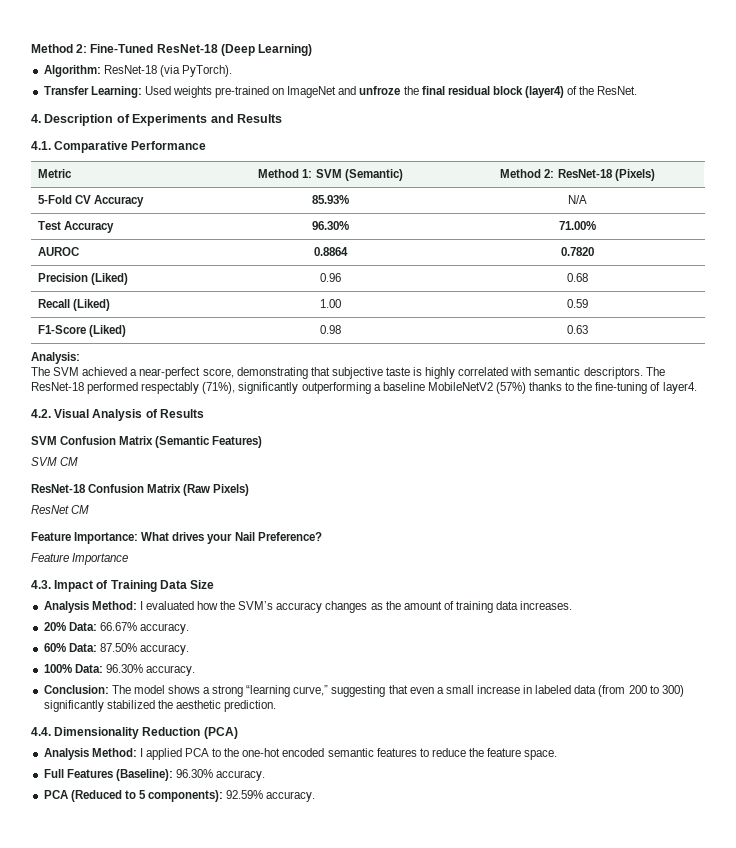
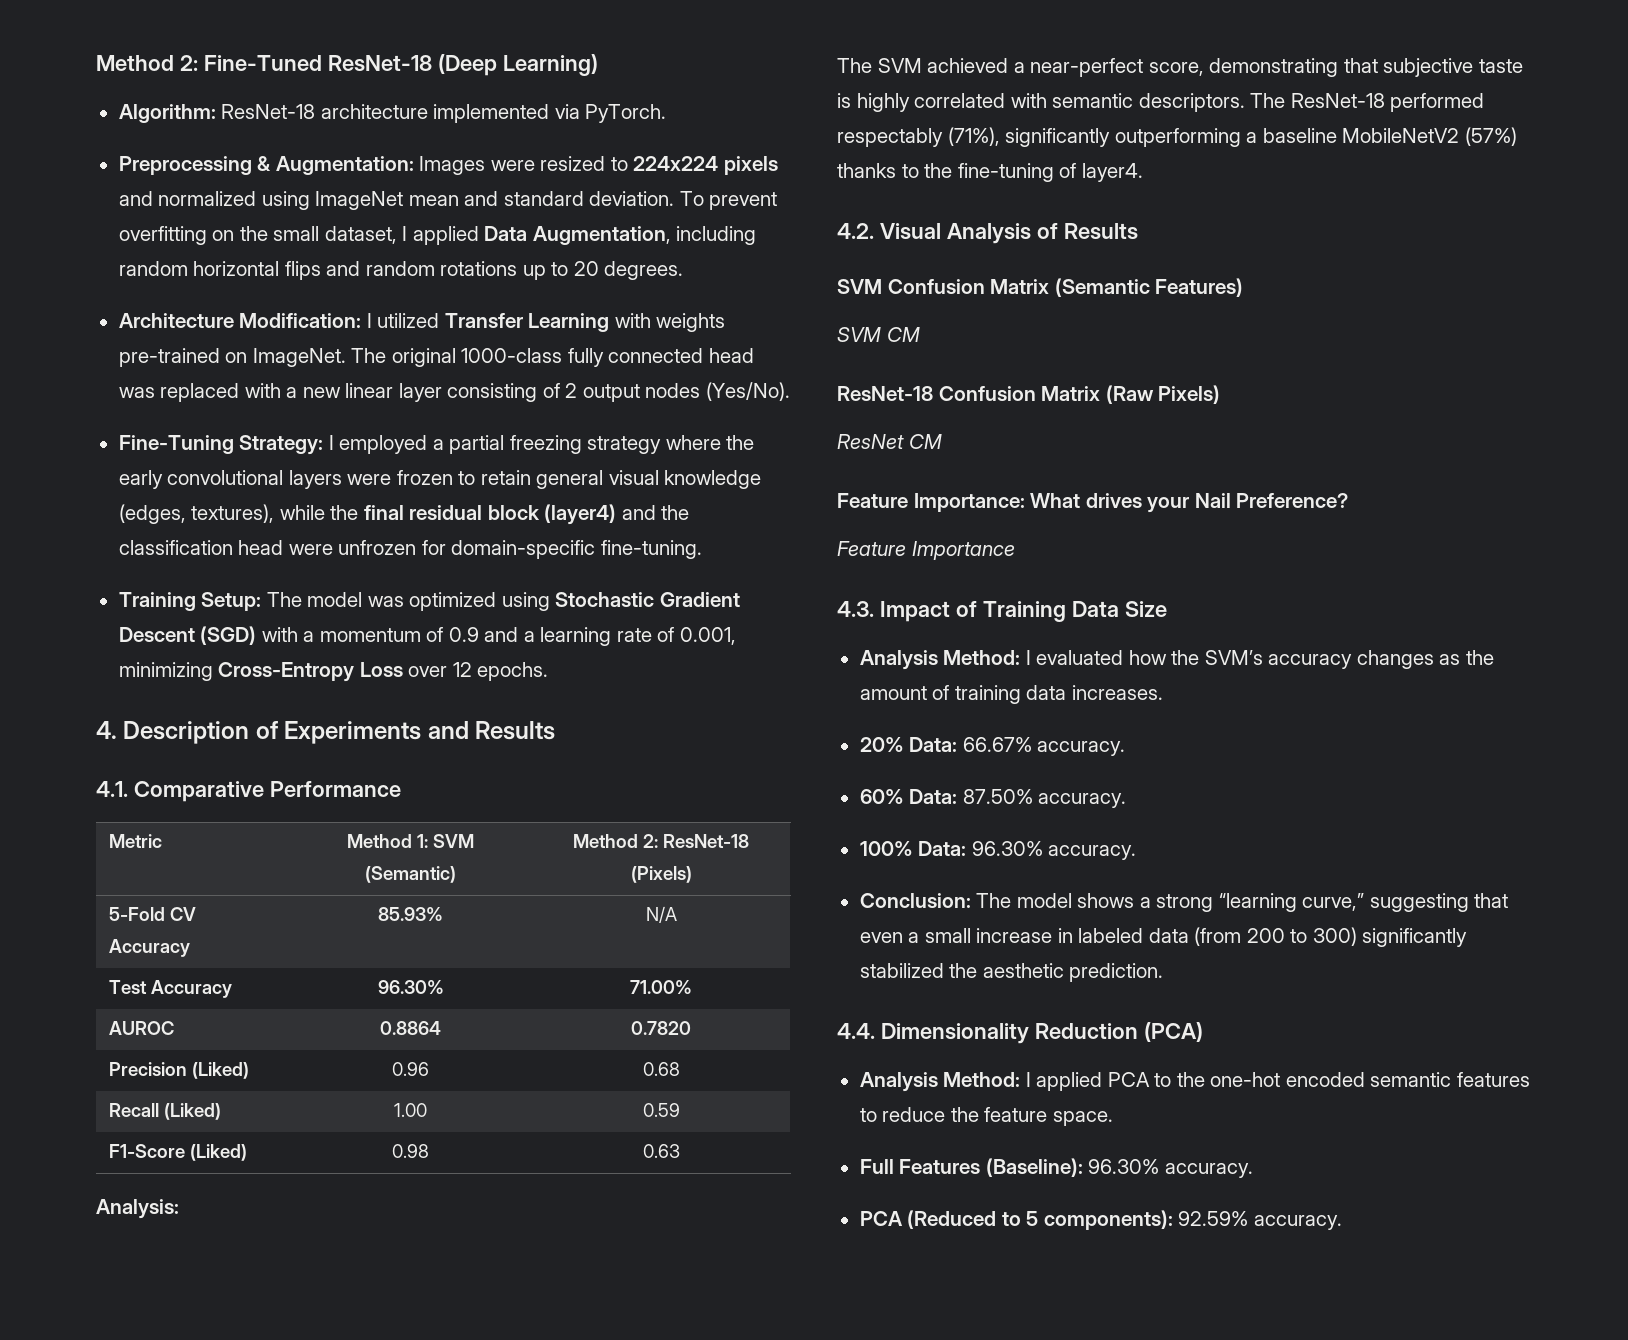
[159,65,232,77] [43,86,401,98] (via PyTorch). // Transfer Learning: Used weights pre-trained on ImageNet and unfroze -> [320,104,667,123] [118,156,778,175] [118,191,778,210] [118,226,757,245] [118,261,684,280] [118,313,726,332] [118,348,754,367] [118,382,790,402] [118,435,755,455] [118,470,762,489] [118,504,325,524] architecture implemented via PyTorch. // Preprocessing & Augmentation: Images were resized to 224x224 pixels and normalized using ImageNet mean and standard deviation. To prevent overfitting on the small dataset, I applied Data Augmentation, including random horizontal flips and random rotations up to 20 degrees. // Architecture Modification: I utilized Transfer Learning with weights pre-trained on ImageNet. The original 1000-class fully connected head was replaced with a new linear layer consisting of 2 output nodes (Yes/No). // Fine-Tuning Strategy: I employed a partial freezing strategy where the early convolutional layers were frozen to retain general visual knowledge (edges, textures), while
[567,86,638,95] of the ResNet. -> [621,505,690,520] [118,540,702,559] [118,592,740,611] [118,626,736,646] [118,662,549,682] and the classification head were unfrozen for domain-specific fine-tuning. // Training Setup: The model was optimized using Stochastic Gradient Descent (SGD) with a momentum of 0.9 and a learning rate of 0.001, minimizing Cross-Entropy Loss over 12 epochs.

